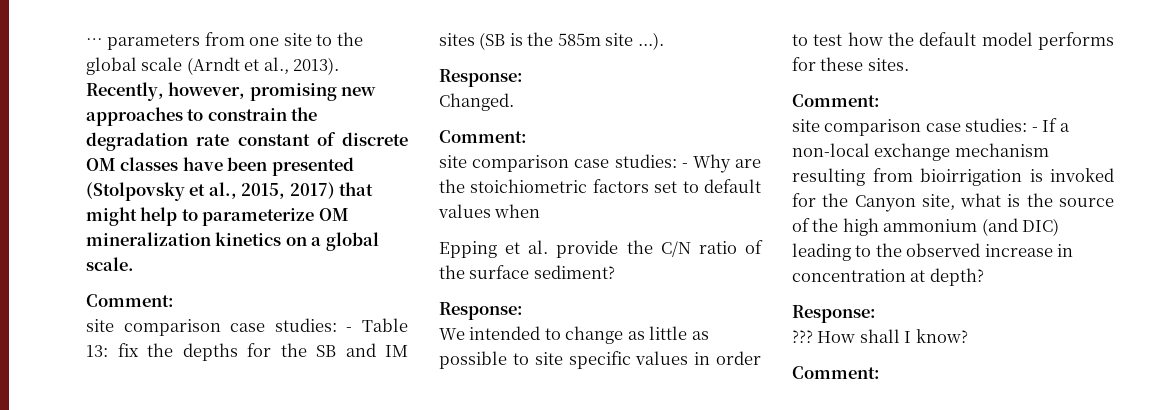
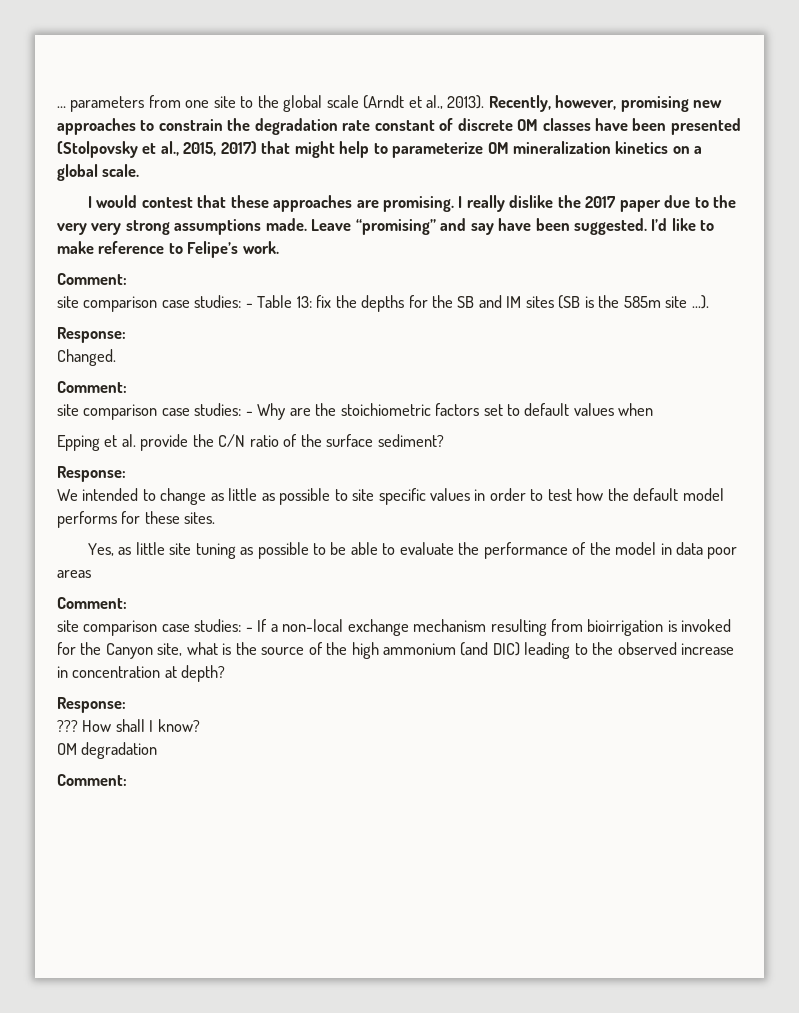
(134, 264) none -> [87,195,737,212] [57,218,715,235] [57,241,279,258] // I would contest that these approaches are promising. I really dislike the 2017 paper due to the very very strong assumptions made. Leave “promising” and say have been suggested. I’d like to make reference to Felipe’s work.
(909, 64) none -> [87,542,738,559] [57,570,91,578] // Yes, as little site tuning as possible to be able to evaluate the performance of the model in data poor areas
(968, 336) none -> [57,742,158,759] // OM degradation

